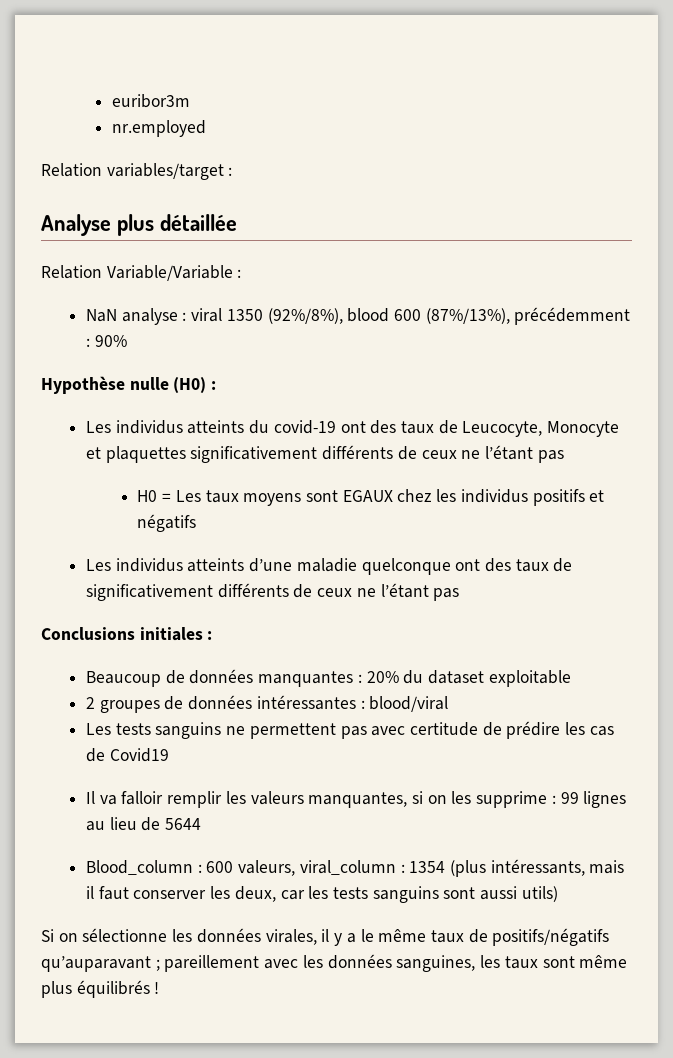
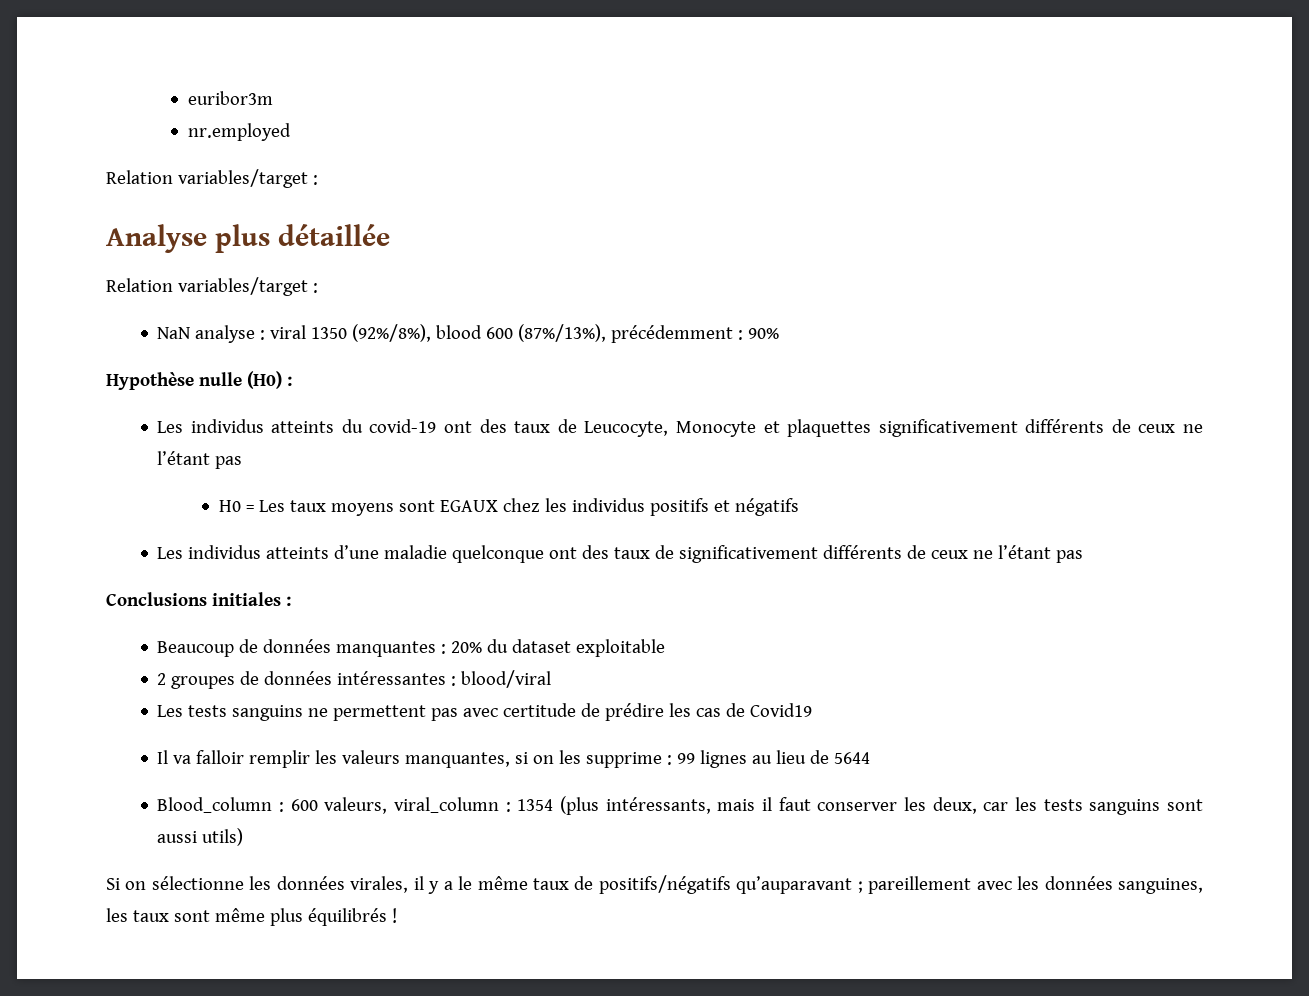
[106,265,233,281] Variable/Variable -> [177,277,308,296] variables/target

